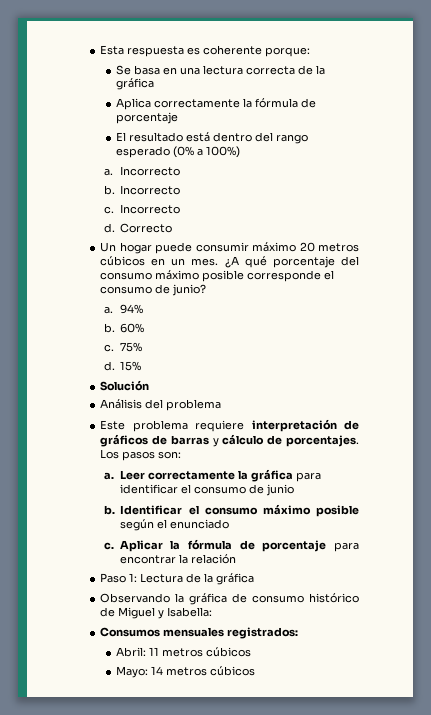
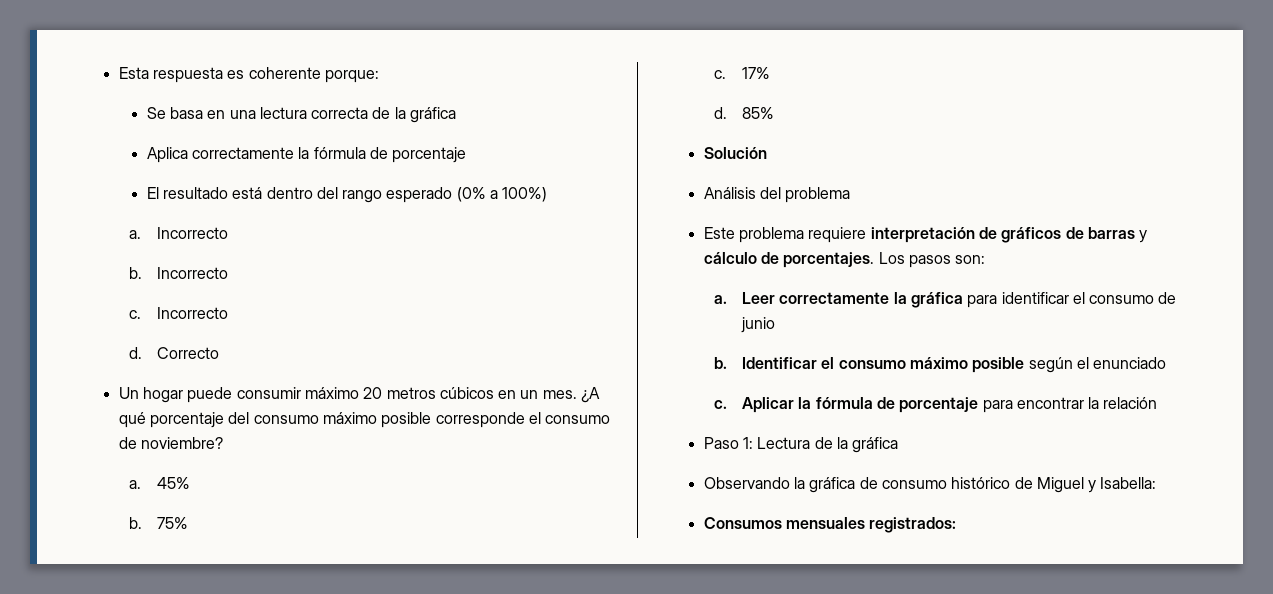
[172,284,207,296] [103,304,143,314] [103,323,145,333] [103,342,142,352] [103,361,142,371] junio? // a. 94% // b. 60% // c. 75% // d. 15% -> [140,437,223,449] [128,477,190,489] [128,517,188,529] [713,67,770,79] [713,107,774,119] noviembre? // a. 45% // b. 75% // c. 17% // d. 85%
[115,647,251,657] [115,666,255,678] // Abril: 11 metros cúbicos // Mayo: 14 metros cúbicos -> (957, 525) none

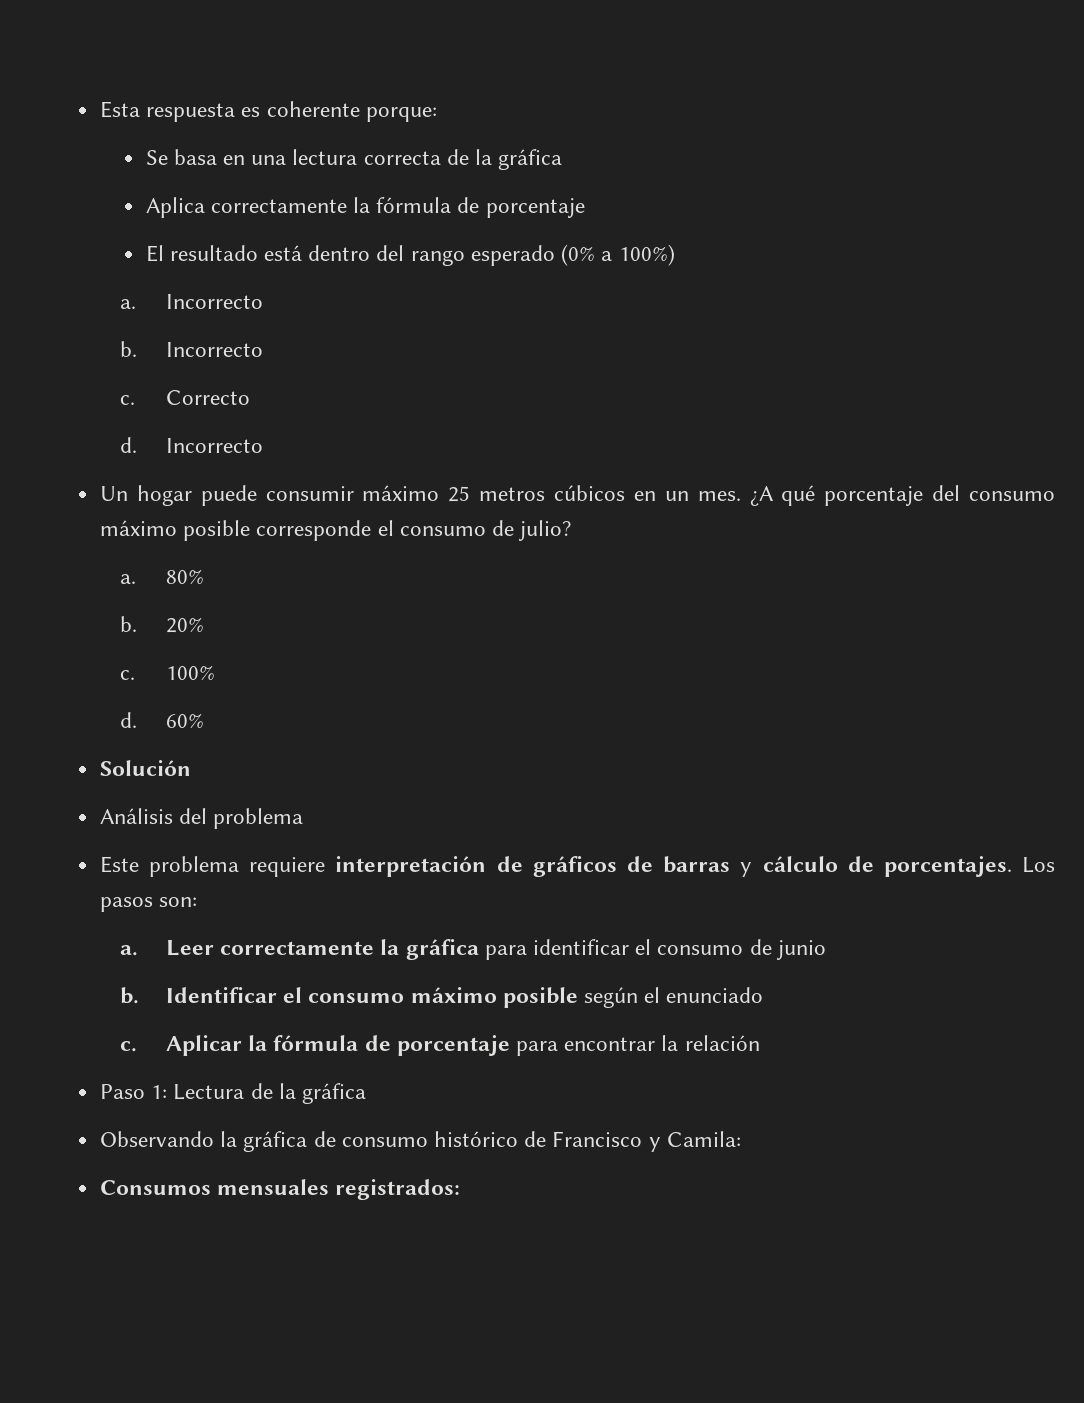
[156,307,228,319] [128,347,219,359] Incorrecto // d. Correcto -> [166,390,251,405] [120,437,264,453] Correcto // d. Incorrecto
[363,387,383,399] 20 -> [448,486,471,502] 25
[140,437,223,449] [128,477,190,489] [128,517,188,529] [713,67,770,79] [713,107,774,119] noviembre? // a. 45% // b. 75% // c. 17% // d. 85% -> [519,520,572,541] [120,569,205,584] [120,616,205,633] [120,665,216,680] [120,712,205,728] julio? // a. 80% // b. 20% // c. 100% // d. 60%
[1036,477,1157,493] Miguel y Isabella: -> [552,1131,741,1152] Francisco y Camila:

